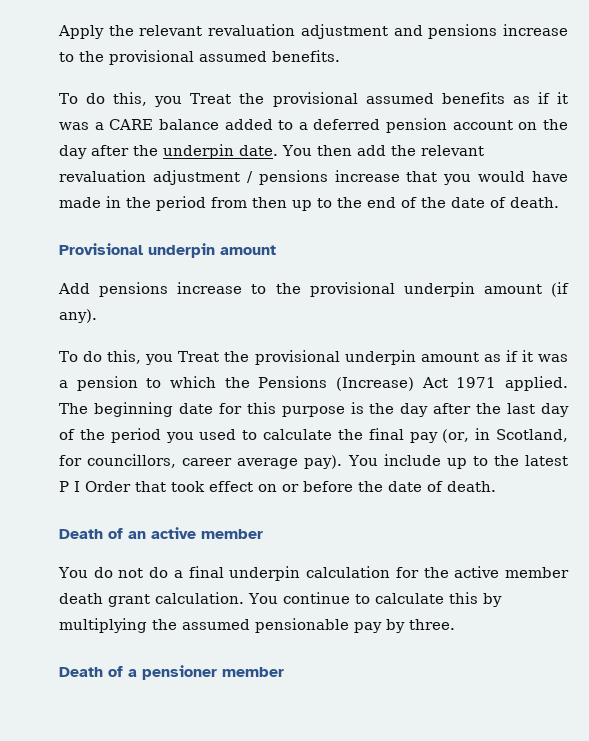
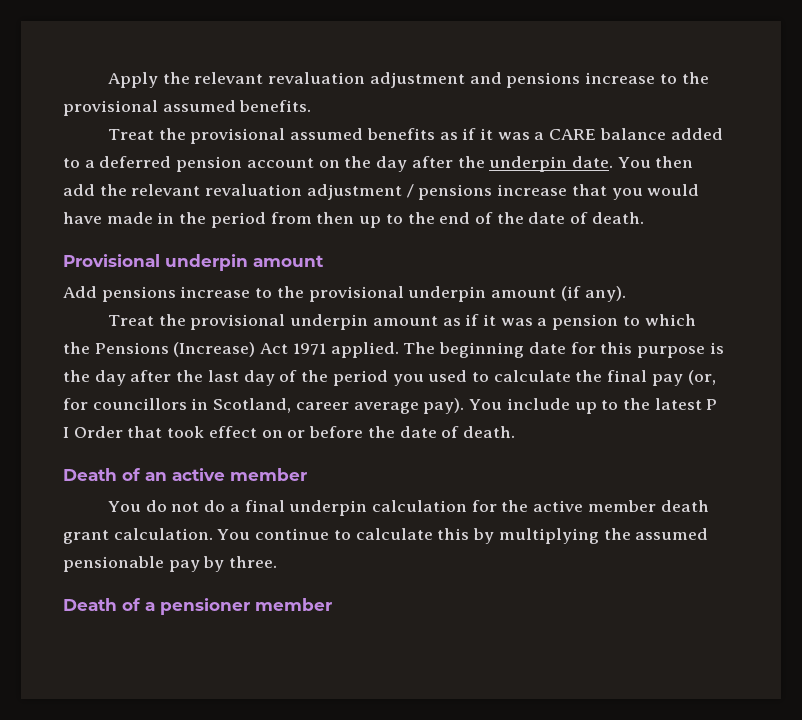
[59,92,183,107] To do this, you -> (312, 106) none
[59,350,174,365] To do this, you -> (626, 294) none
[475,428,569,442] [59,454,177,468] in Scotland, for councillors, -> [63,398,292,413] for councillors in Scotland,

